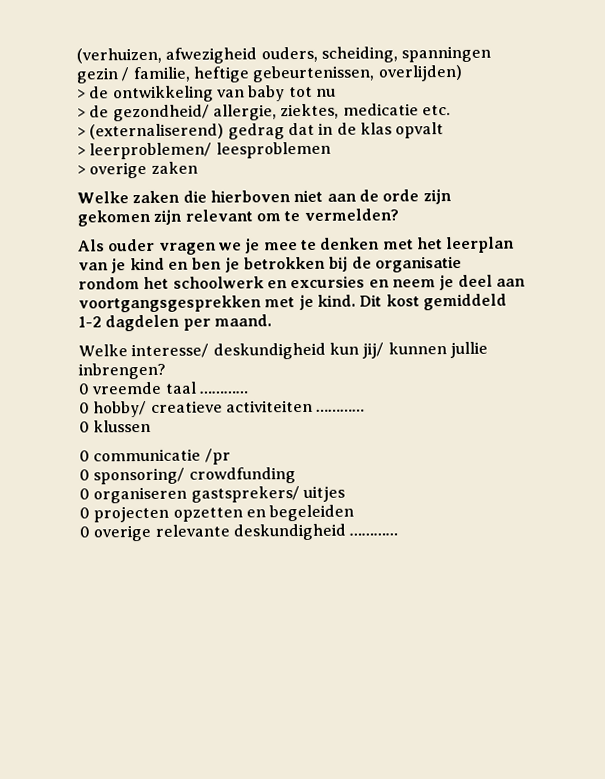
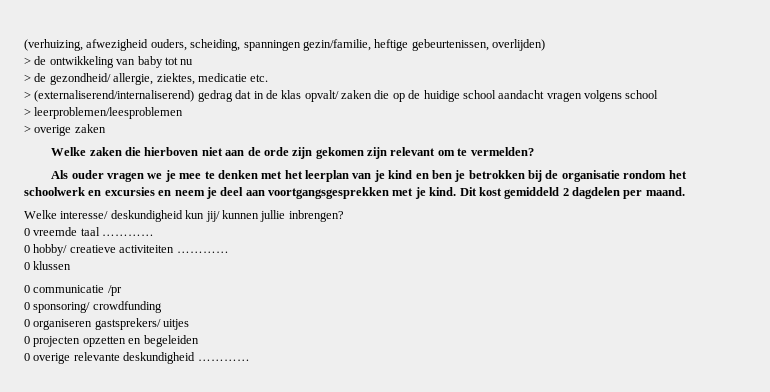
[76,47,162,64] (verhuizen, -> [24,39,83,51] (verhuizing,
[76,66,191,84] gezin / familie, -> [302,39,371,51] gezin/familie,
[89,123,225,140] (externaliserend) -> [34,90,195,102] (externaliserend/internaliserend)
[395,122,445,139] [77,141,331,160] opvalt // > leerproblemen/ leesproblemen -> [304,90,659,102] [24,107,184,119] opvalt/ zaken die op de huidige school aandacht vragen volgens school // > leerproblemen/leesproblemen
[78,316,102,328] 1-2 -> [562,188,569,196] 2

